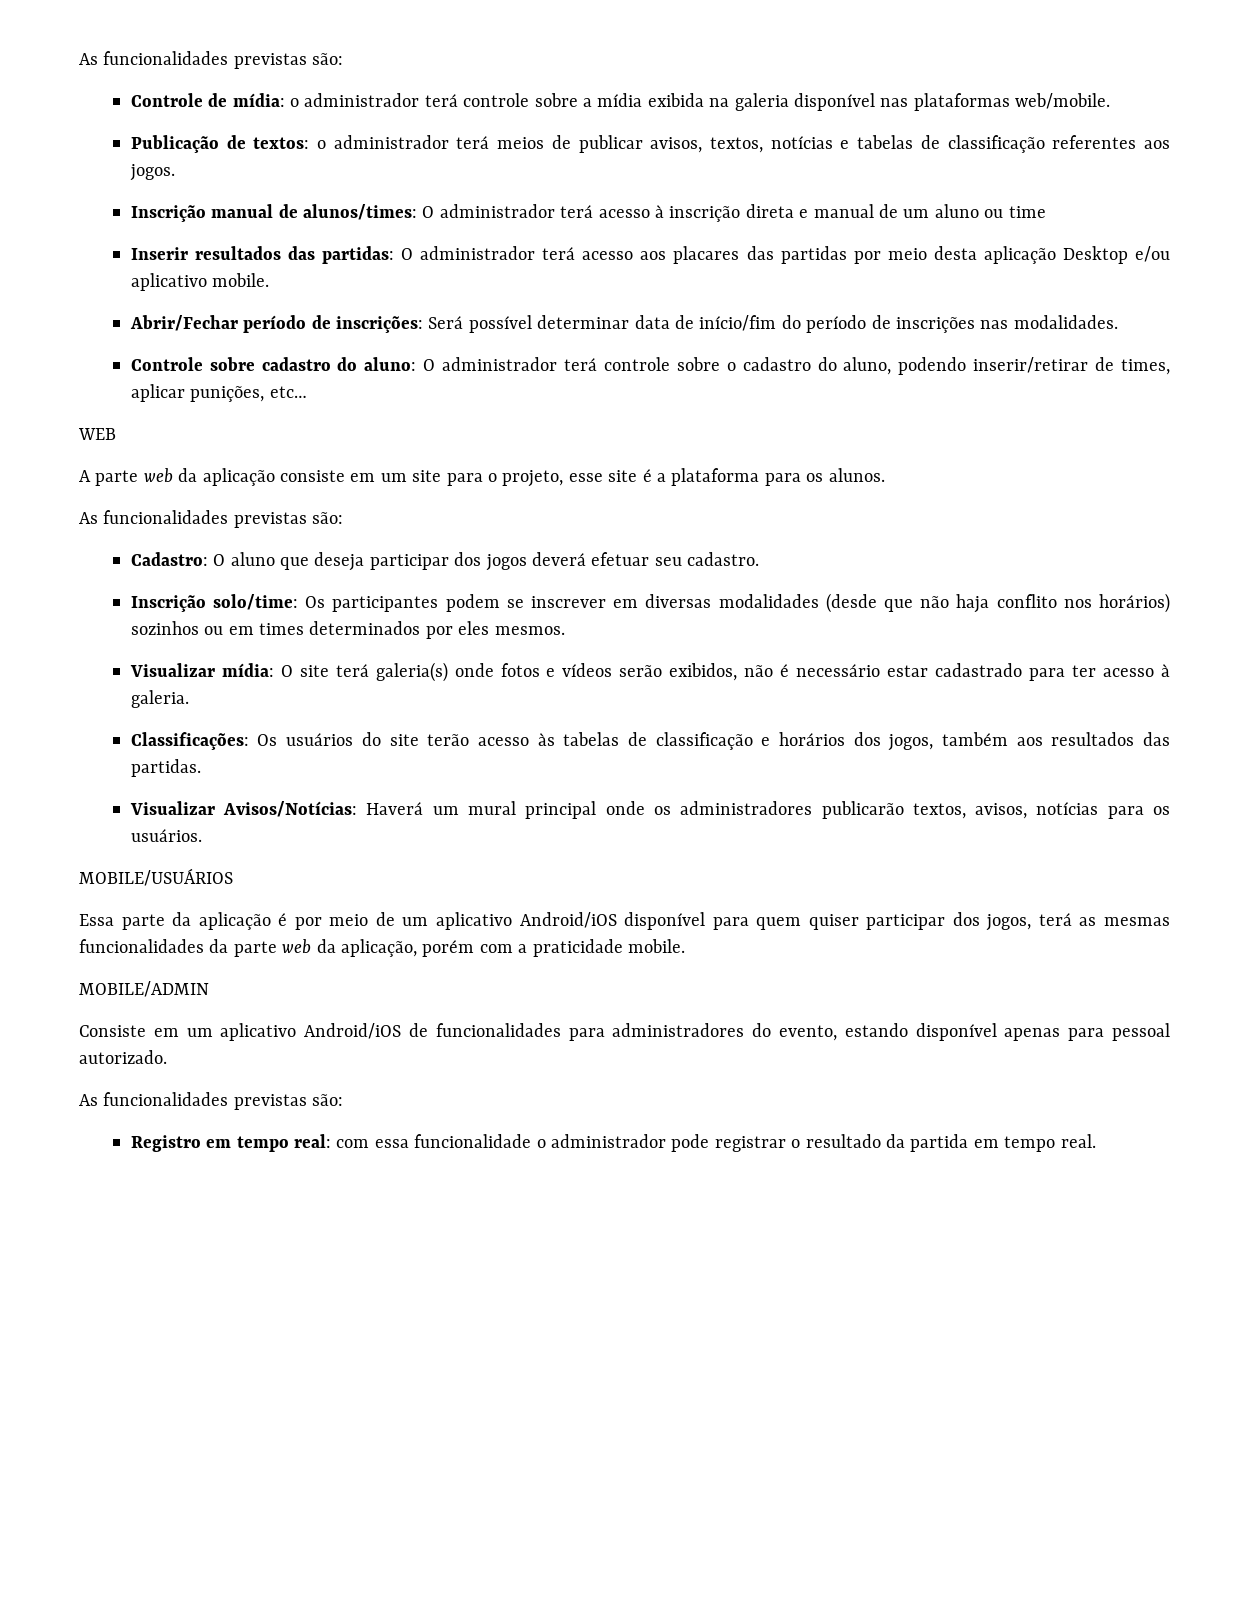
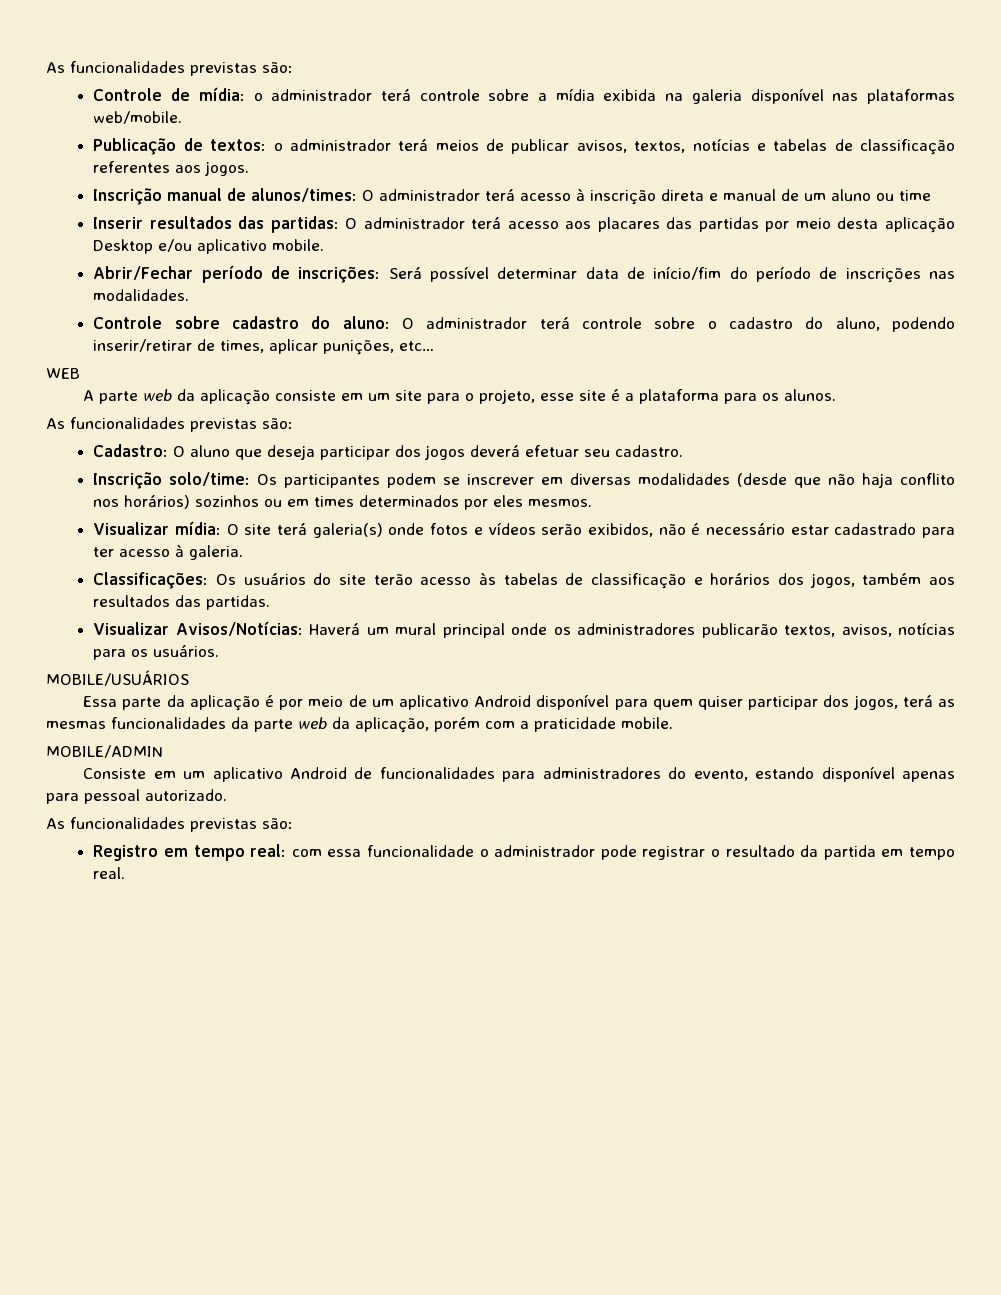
[519,912,617,928] Android/iOS -> [474,695,532,707] Android
[304,1023,402,1039] Android/iOS -> [289,767,347,779] Android

